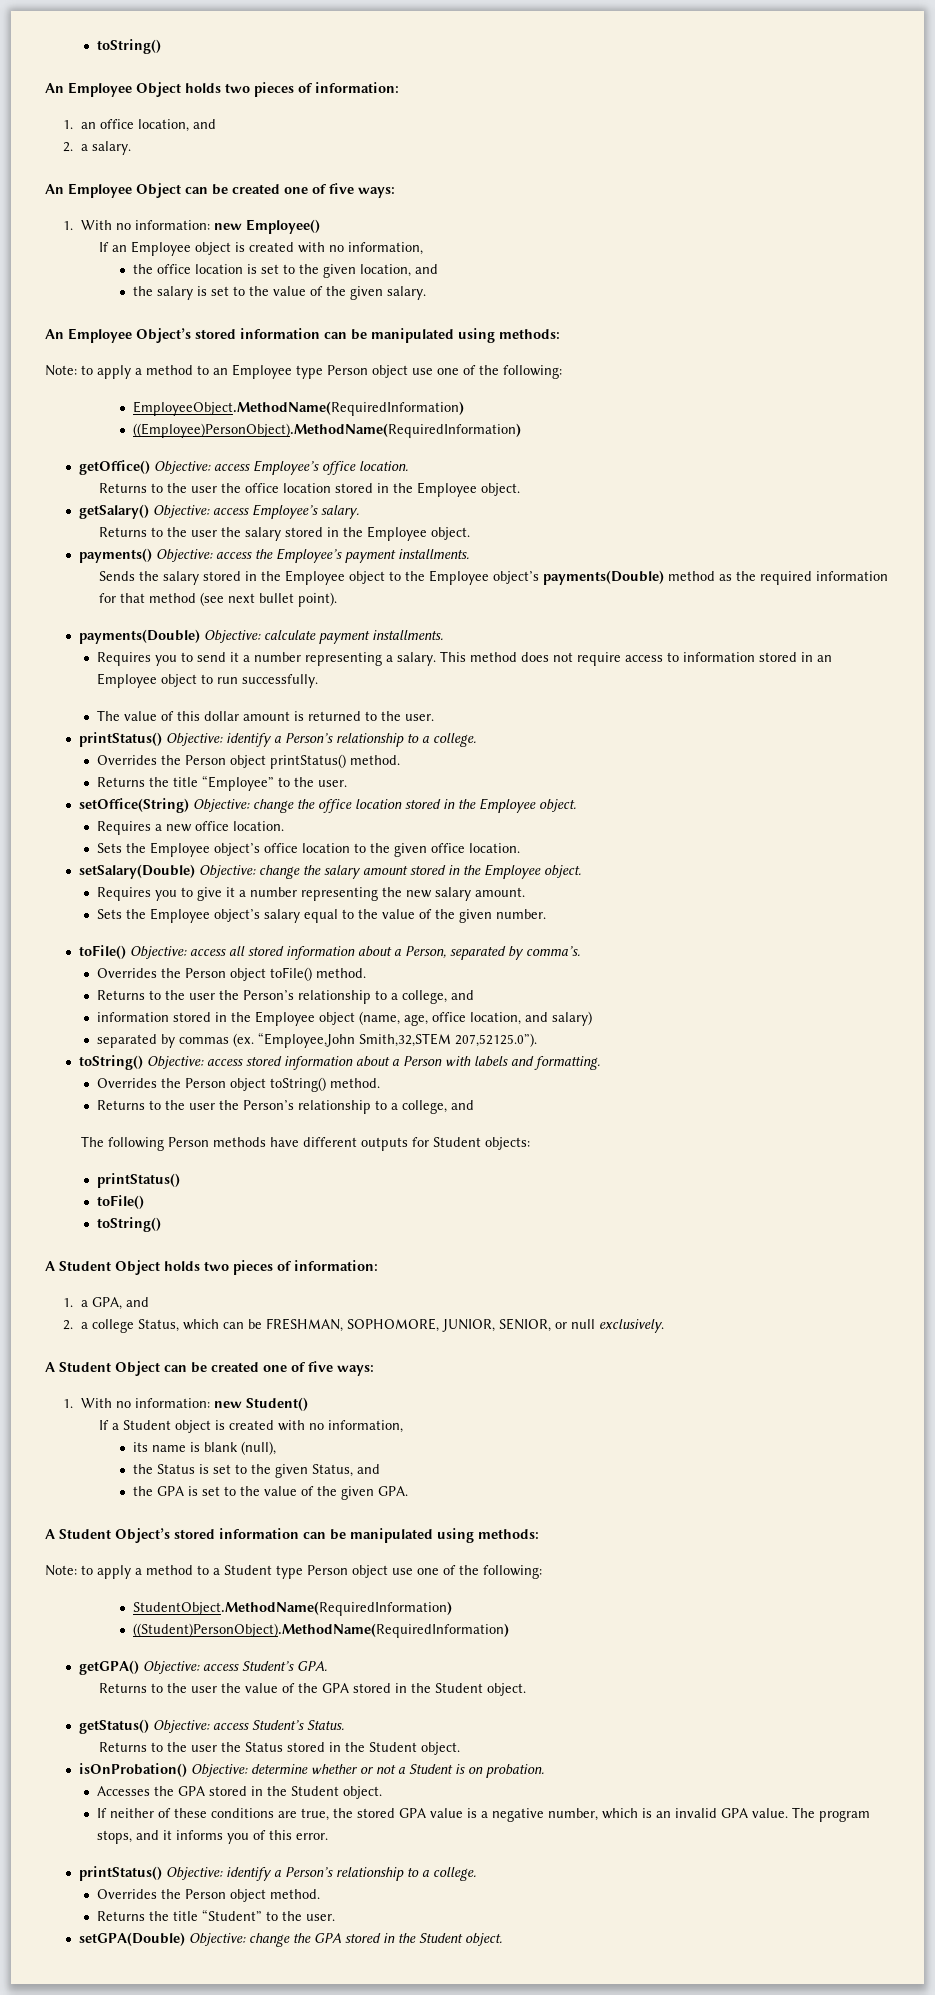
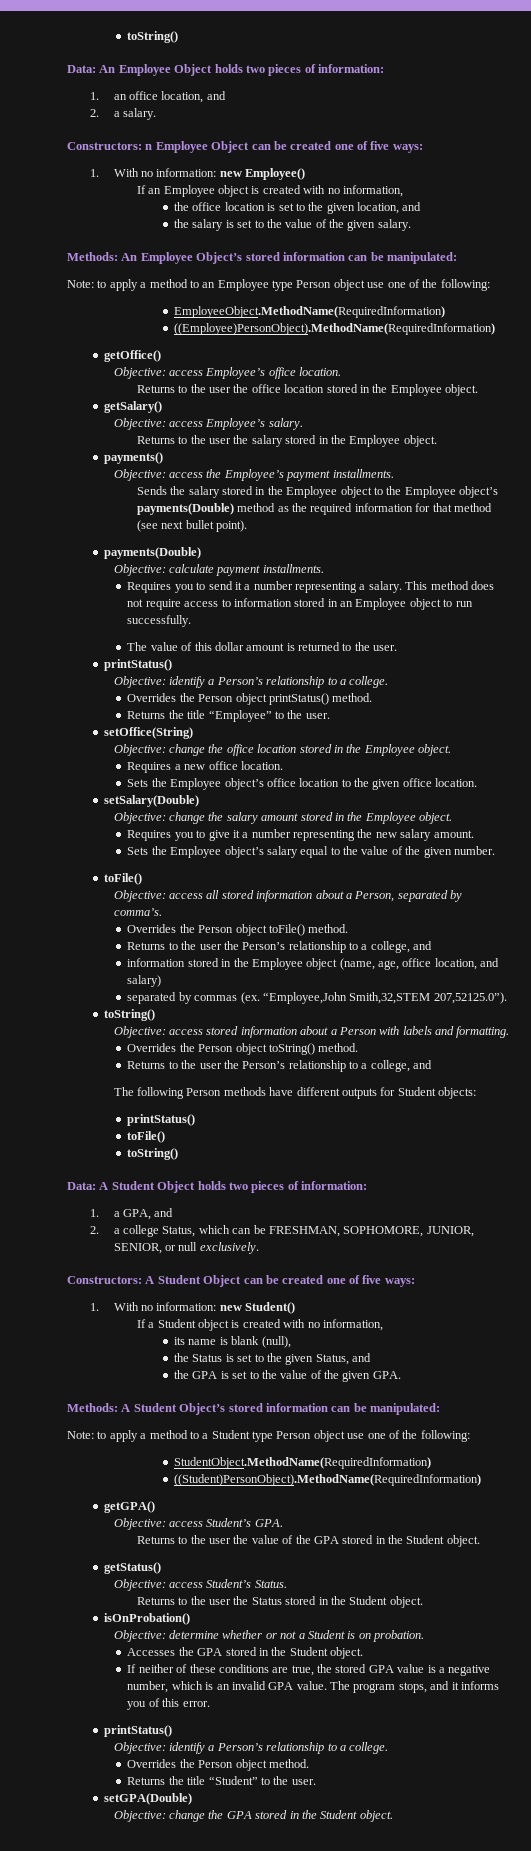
[97,39,162,54] toString() // -> [127,31,179,43] [67,65,96,73] toString() // Data:
[45,184,64,194] An -> [67,142,153,150] Constructors: n
(427, 293) none -> [67,252,118,261] Methods:
[371,328,560,343] manipulated using methods: -> [387,252,457,264] manipulated:
(150, 467) none -> (162, 356) //
(149, 511) none -> (163, 407) //
(152, 555) none -> (164, 458) //
(200, 636) none -> (202, 553) //
(162, 739) none -> (173, 665) //
(189, 805) none -> (194, 733) //
(195, 871) none -> (200, 801) //
(126, 952) none -> (143, 879) //
(143, 1062) none -> (156, 1015) //
(162, 1224) none -> [67,1182,96,1190] Data:
(665, 1326) none -> [67,1276,142,1284] Constructors:
(409, 1491) none -> [67,1403,118,1412] Methods:
[350,1528,539,1543] manipulated using methods: -> [370,1403,440,1415] manipulated:
(139, 1667) none -> (156, 1507) //
(149, 1726) none -> (162, 1568) //
(187, 1770) none -> (191, 1619) //
(162, 1873) none -> (173, 1731) //
(185, 1939) none -> (193, 1799) //

